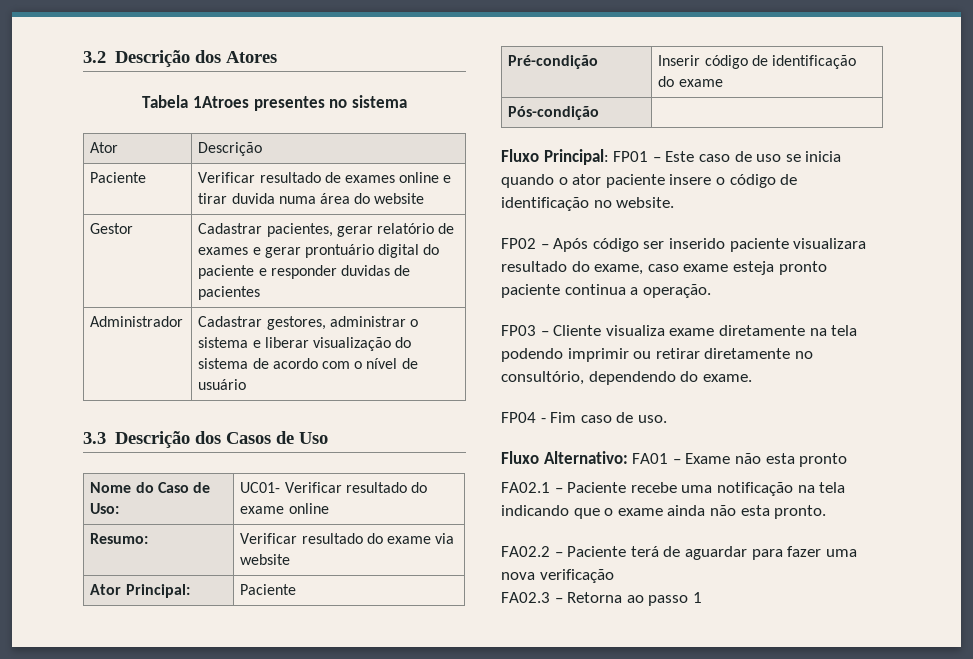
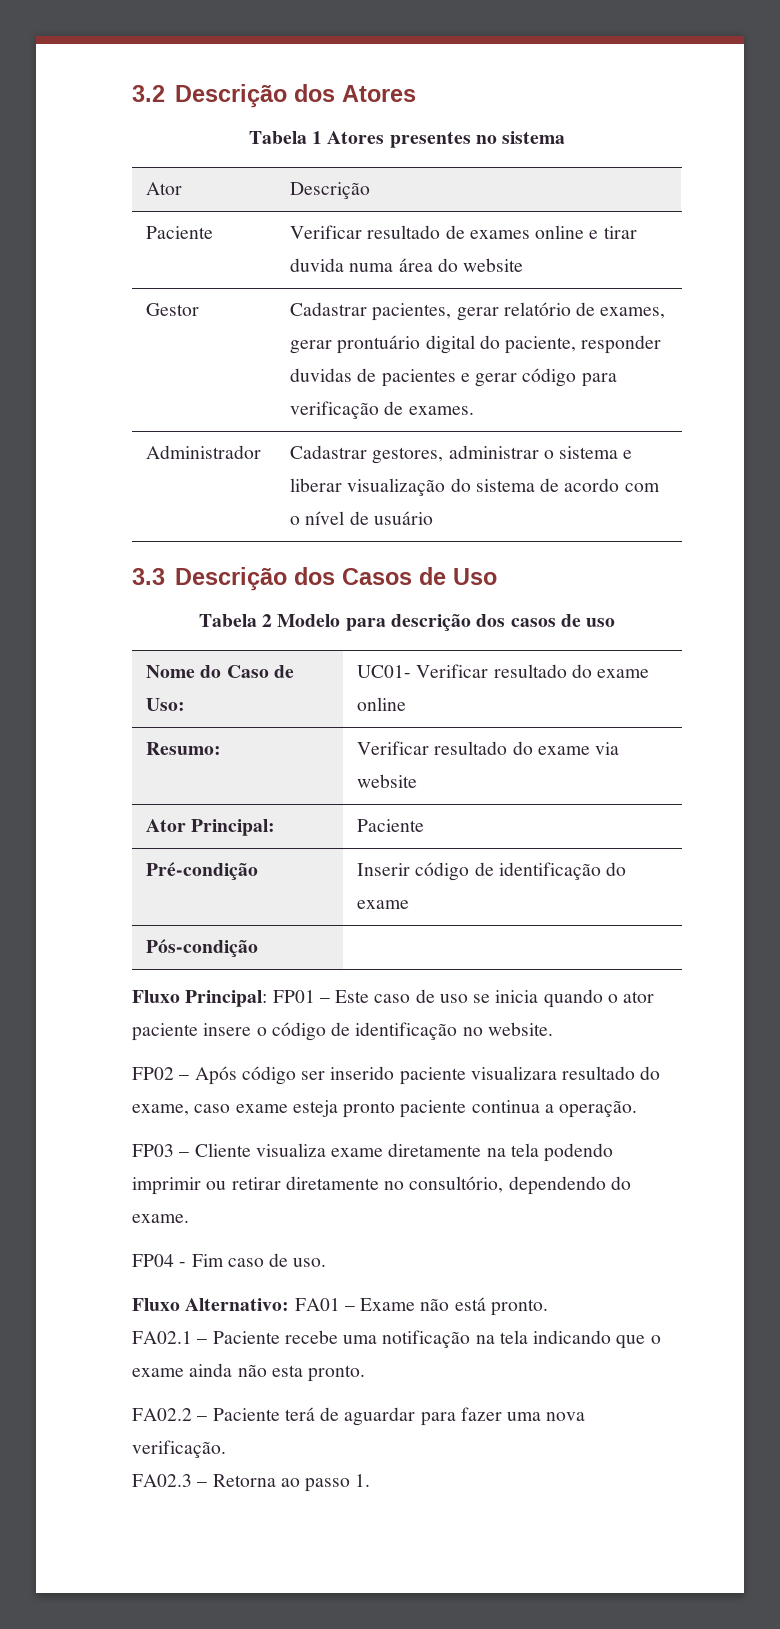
[192,96,249,108] 1Atroes -> [312,131,385,144] 1 Atores
[198,247,261,255] exames e -> [600,307,666,319] exames,
[198,265,267,279] paciente e -> [505,336,577,354] paciente,
(261, 293) none -> [460,368,617,387] [290,401,474,419] e gerar código para verificação de exames.
(328, 438) none -> [198,614,616,631] // Tabela 2 Modelo para descrição dos casos de uso
[765,453,848,467] esta pronto -> [454,1297,548,1316] está pronto.
[539,569,614,583] verificação -> [132,1440,226,1458] verificação.
[692,592,702,603] 1 -> [355,1474,371,1487] 1.

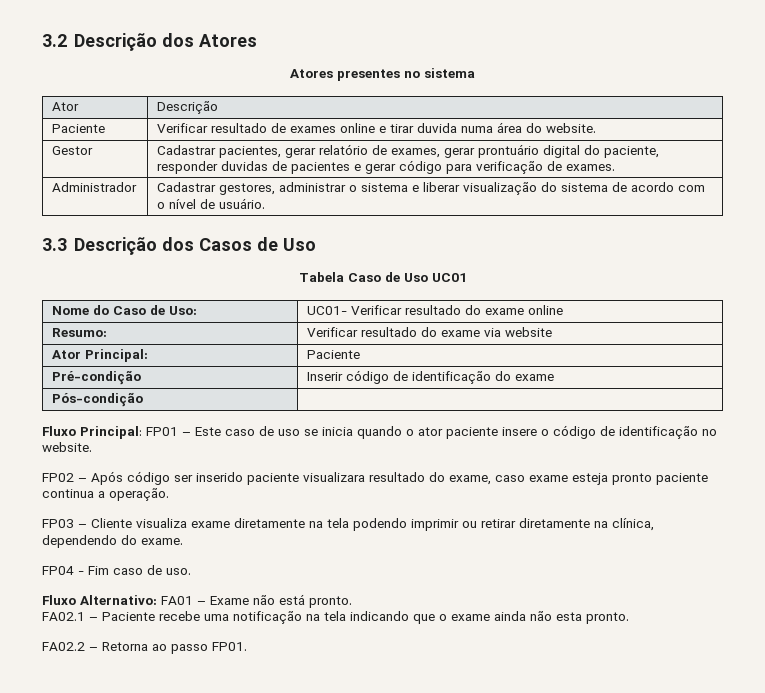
[248,131,323,144] Tabela 1 -> (257, 40) none
[463,258,524,272] website -> [546,123,597,133] website.
[373,511,433,525] usuário -> [219,198,266,209] usuário.
[262,614,616,631] 2 Modelo para descrição dos casos de uso -> [347,272,467,282] Caso de Uso UC01
[384,1176,504,1193] no consultório, -> [594,518,654,531] na clínica,
[212,1407,586,1426] [132,1440,226,1458] [132,1474,208,1487] Paciente terá de aguardar para fazer uma nova verificação. // FA02.3 – -> (98, 649) none
[355,1474,371,1487] 1. -> [212,642,247,651] FP01.

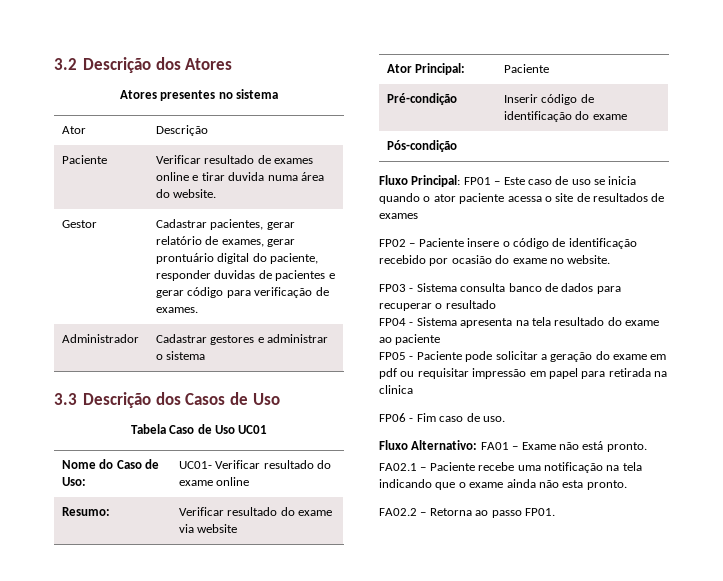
[219,183,276,195] gestores, -> [210,335,264,345] gestores e
[412,182,706,195] [157,198,266,209] e liberar visualização do sistema de acordo com o nível de usuário. -> (206, 355) none
(498, 433) none -> [507,193,665,202] [379,213,418,219] [379,238,464,247] acessa o site de resultados de exames // FP02 – Paciente
[702,429,717,436] [42,442,92,452] [42,471,708,485] [42,488,169,501] [42,518,654,531] [42,535,183,548] [42,566,74,575] no website. // FP02 – Após código ser inserido paciente visualizara resultado do exame, caso exame esteja pronto paciente continua a operação. // FP03 – Cliente visualiza exame diretamente na tela podendo imprimir ou retirar diretamente na clínica, dependendo do exame. // FP04 -> [379,255,611,266] [379,283,621,294] [379,300,496,311] [379,317,659,328] [379,334,441,345] [379,351,667,362] [379,368,667,379] [379,385,413,394] [379,413,406,422] recebido por ocasião do exame no website. // FP03 - Sistema consulta banco de dados para recuperar o resultado // FP04 - Sistema apresenta na tela resultado do exame ao paciente // FP05 - Paciente pode solicitar a geração do exame em pdf ou requisitar impressão em papel para retirada na clinica // FP06

